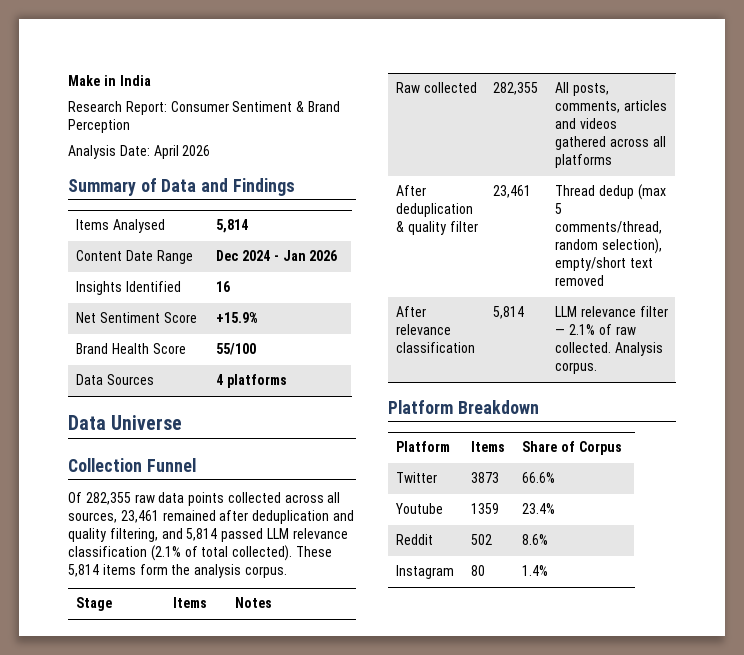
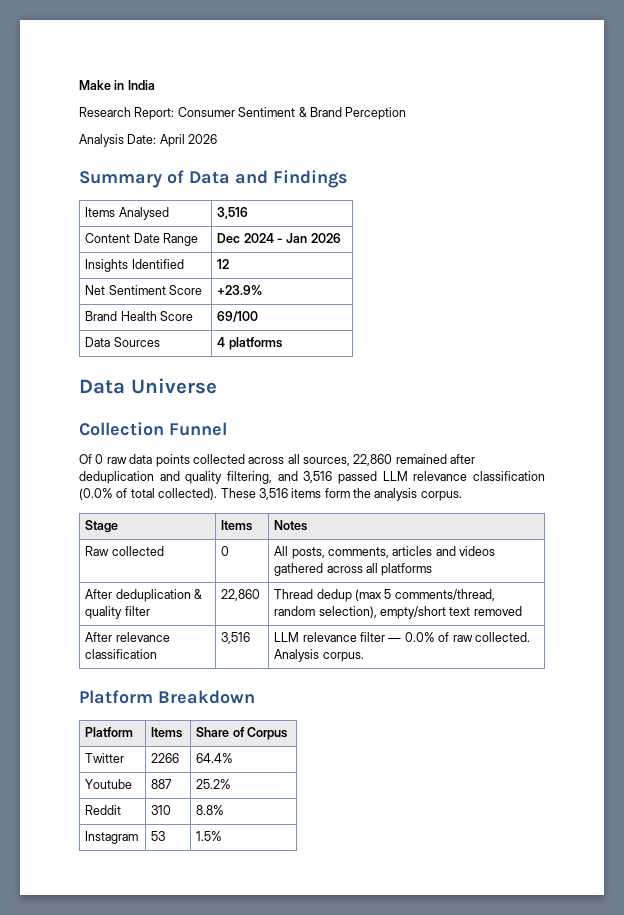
[216,219,249,233] 5,814 -> [217,207,249,219] 3,516
[216,281,231,292] 16 -> [217,259,230,269] 12
[216,312,259,323] +15.9% -> [217,285,263,295] +23.9%
[216,343,257,355] 55/100 -> [217,311,259,322] 69/100
[85,492,131,505] 282,355 -> [95,454,104,464] 0
[120,510,159,523] 23,461 -> [353,454,393,466] 22,860
[186,528,218,541] 5,814 -> [303,471,333,483] 3,516
[150,545,181,561] (2.1% -> [79,488,113,500] (0.0%
[68,564,99,577] 5,814 -> [258,488,288,500] 3,516
[493,82,539,95] 282,355 -> [221,546,230,556] 0
[493,185,532,198] 23,461 -> [221,589,261,601] 22,860
[493,306,525,319] 5,814 -> [221,632,251,644] 3,516
[568,324,595,335] 2.1% -> [404,632,435,642] 0.0%
[471,472,500,483] [522,472,556,483] 3873 | 66.6% -> [151,753,180,763] [196,753,234,763] 2266 | 64.4%
[471,503,500,514] [522,503,556,514] 1359 | 23.4% -> [151,779,173,789] [196,779,232,789] 887 | 25.2%
[471,534,493,545] [522,534,549,545] 502 | 8.6% -> [151,805,172,815] [196,805,225,815] 310 | 8.8%
[471,565,486,576] [522,565,549,576] 80 | 1.4% -> [151,831,166,841] [196,831,223,841] 53 | 1.5%

